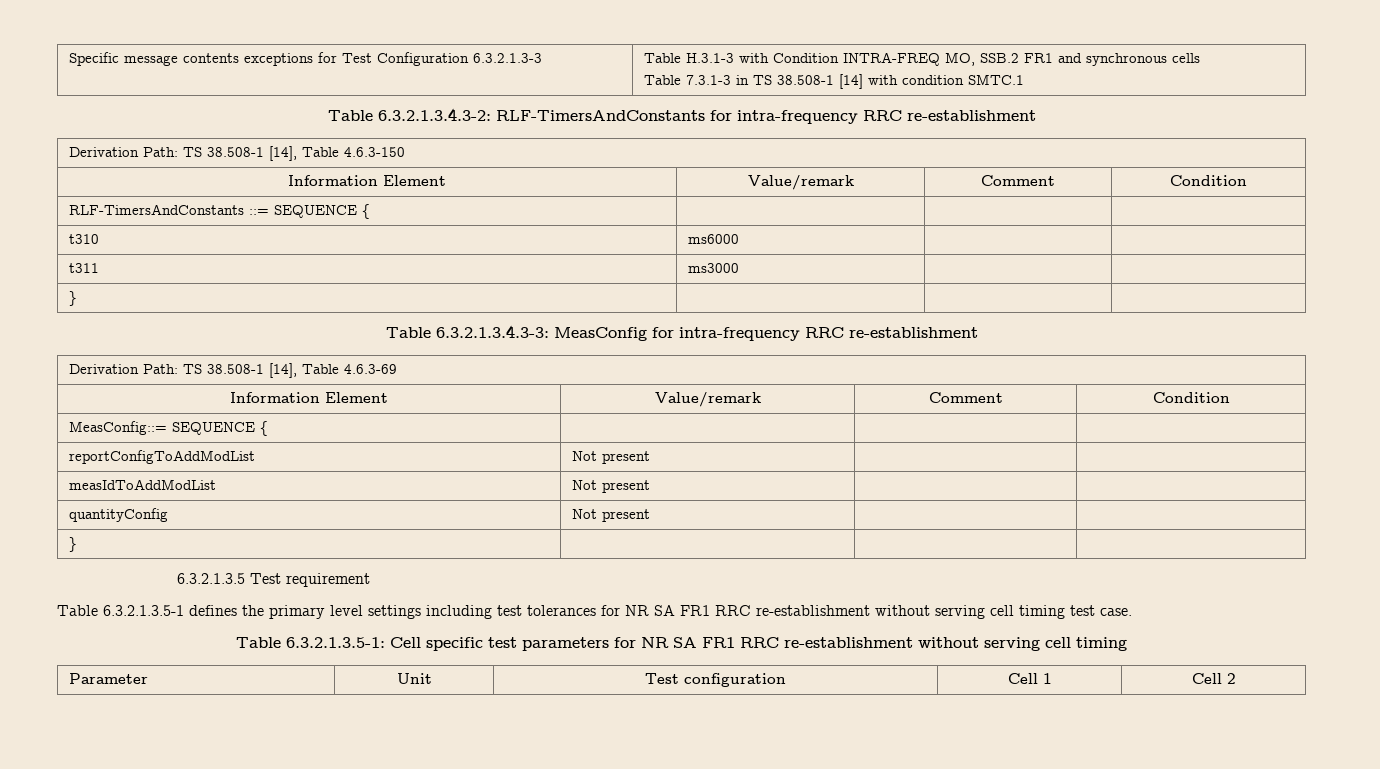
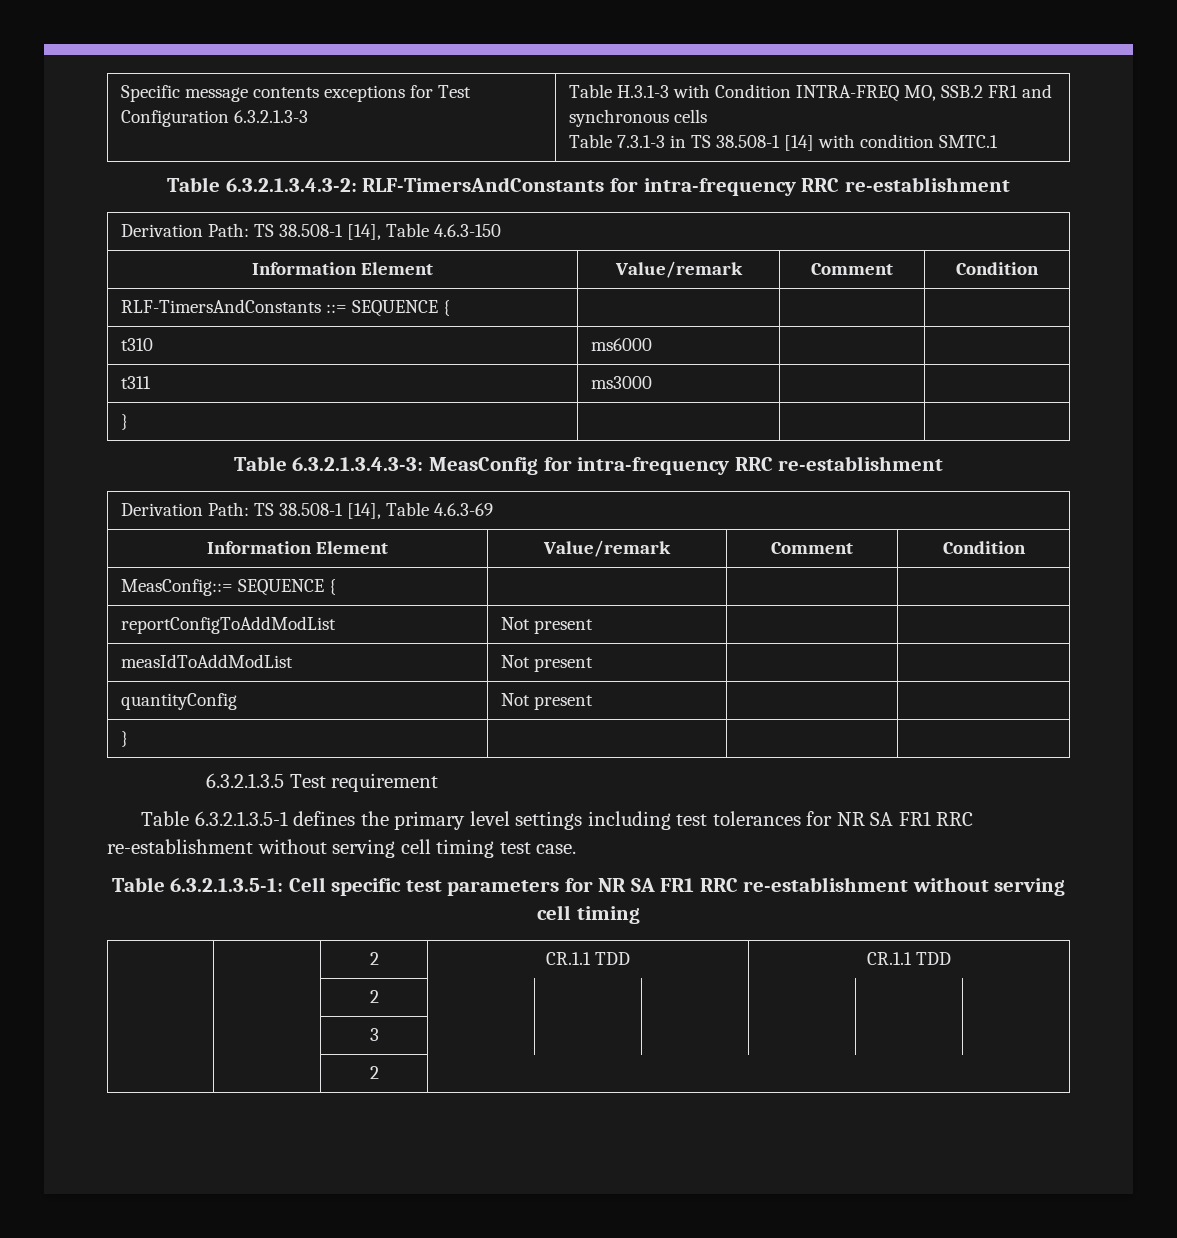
[68,673,148,684] [396,673,432,684] [645,673,787,687] [1007,673,1052,684] [1191,673,1236,684] Parameter | Unit | Test configuration | Cell 1 | Cell 2 -> [369,952,379,965] [546,952,630,965] [867,952,951,965] [369,990,379,1003] [369,1028,379,1041] [369,1066,379,1079] | | 2 | CR.1.1 TDD | CR.1.1 TDD // | | 2 | | | | | | // | | 3 | | | | | | // | | 2 |

